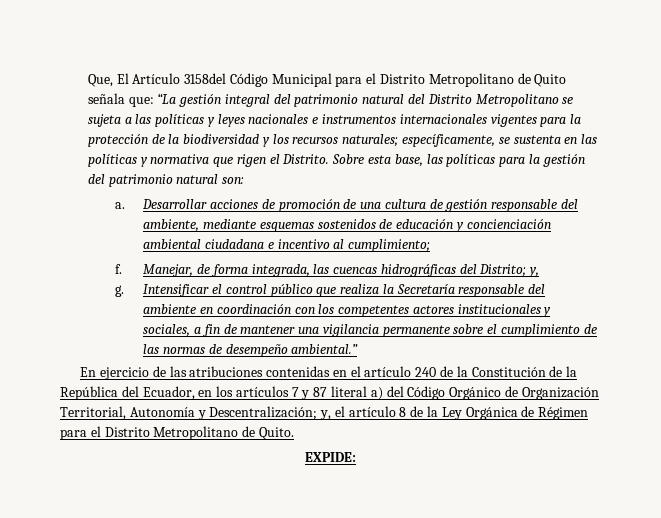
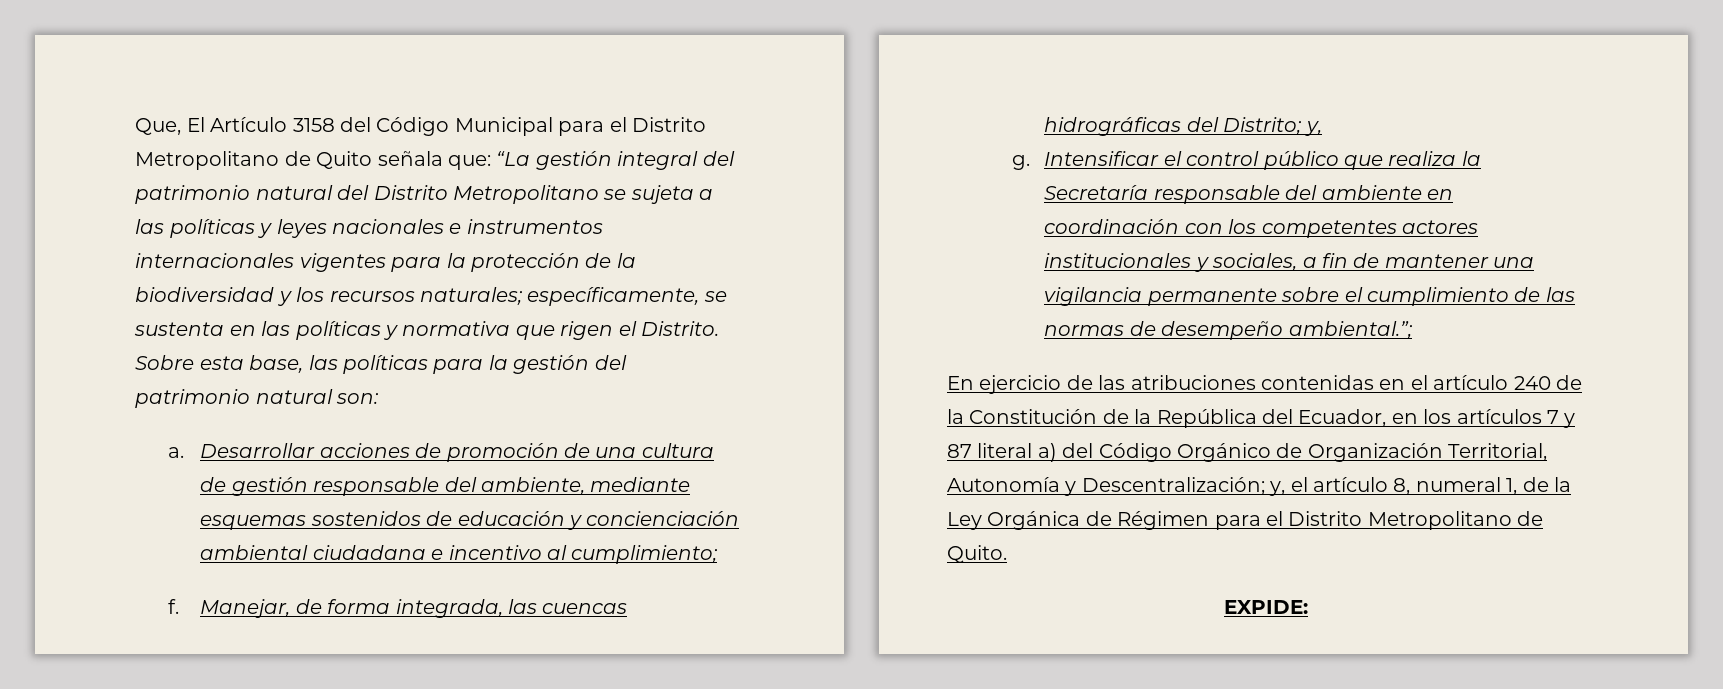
[184,73,227,84] 3158del -> [292,117,372,132] 3158 del
[291,344,359,354] ambiental.” -> [1288,321,1413,339] ambiental.”;
[399,407,407,417] 8 -> [1393,477,1518,495] 8, numeral 1,

